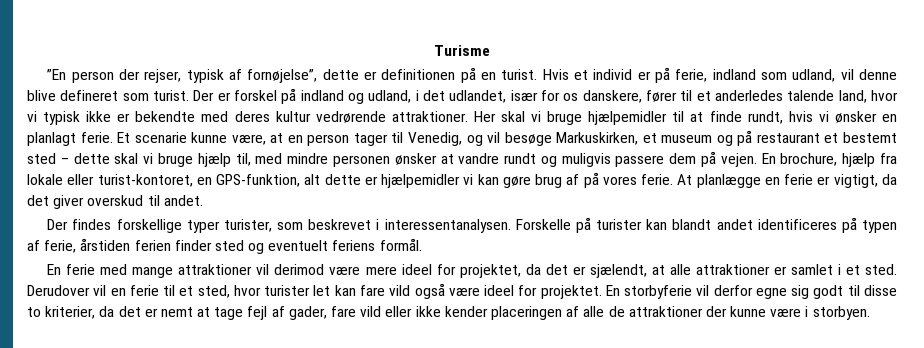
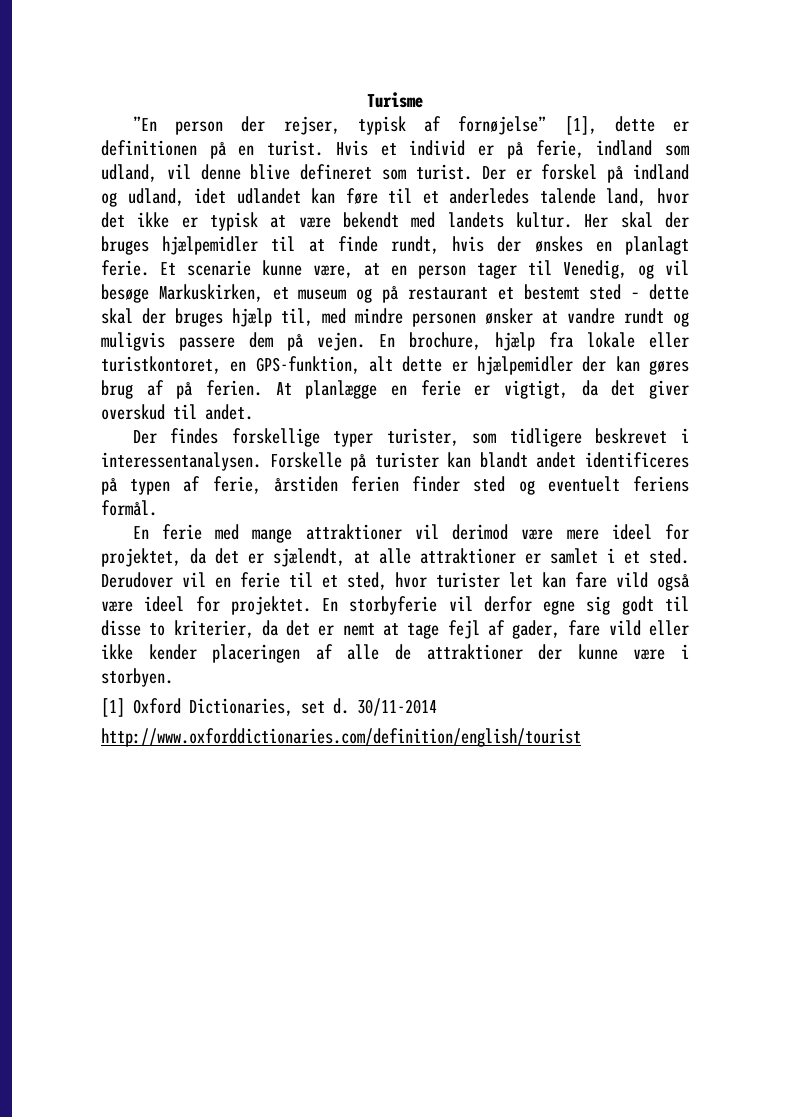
[247,69,318,83] fornøjelse”, -> [458,116,597,135] fornøjelse” [1],
[415,90,677,103] i det udlandet, især for os danskere, fører -> [194,188,378,204] idet udlandet kan føre
[27,111,583,125] vi typisk ikke er bekendte med deres kultur vedrørende attraktioner. Her skal vi bruge -> [101,212,689,231] [101,236,149,255] det ikke er typisk at være bekendt med landets kultur. Her skal der bruges
[818,111,877,123] vi ønsker -> [497,236,583,252] der ønskes
[143,153,193,167] vi bruge -> [142,308,223,327] der bruges
[97,174,193,187] turist-kontoret, -> [101,356,221,374] turistkontoret,
[463,174,531,188] vi kan gøre -> [582,356,689,375] der kan gøres
[602,174,674,185] vores ferie. -> [206,380,262,396] ferien.
(304, 226) none -> [509,428,582,447] tidligere
(870, 313) none -> [101,698,437,717] [101,728,581,747] // [1] Oxford Dictionaries, set d. 30/11-2014 // http://www.oxforddictionaries.com/definition/english/tourist

